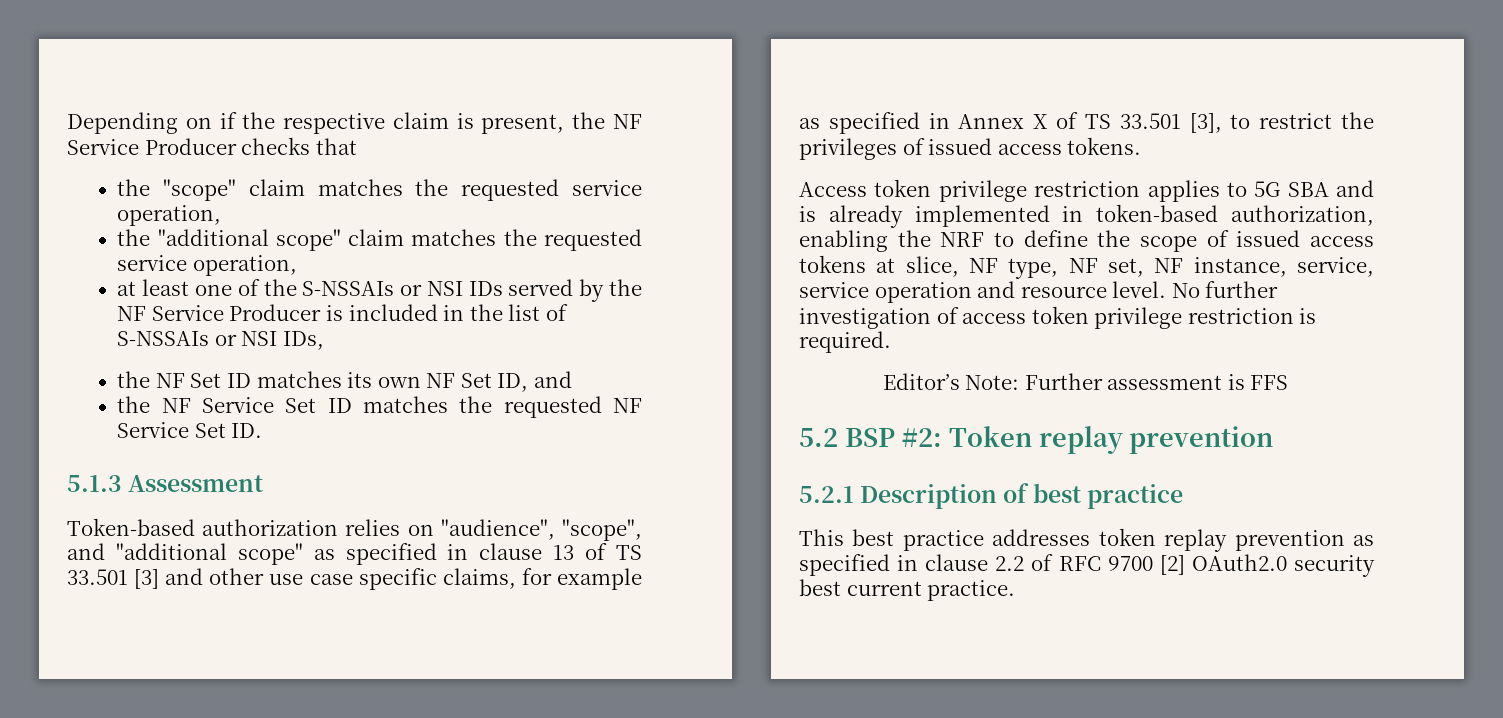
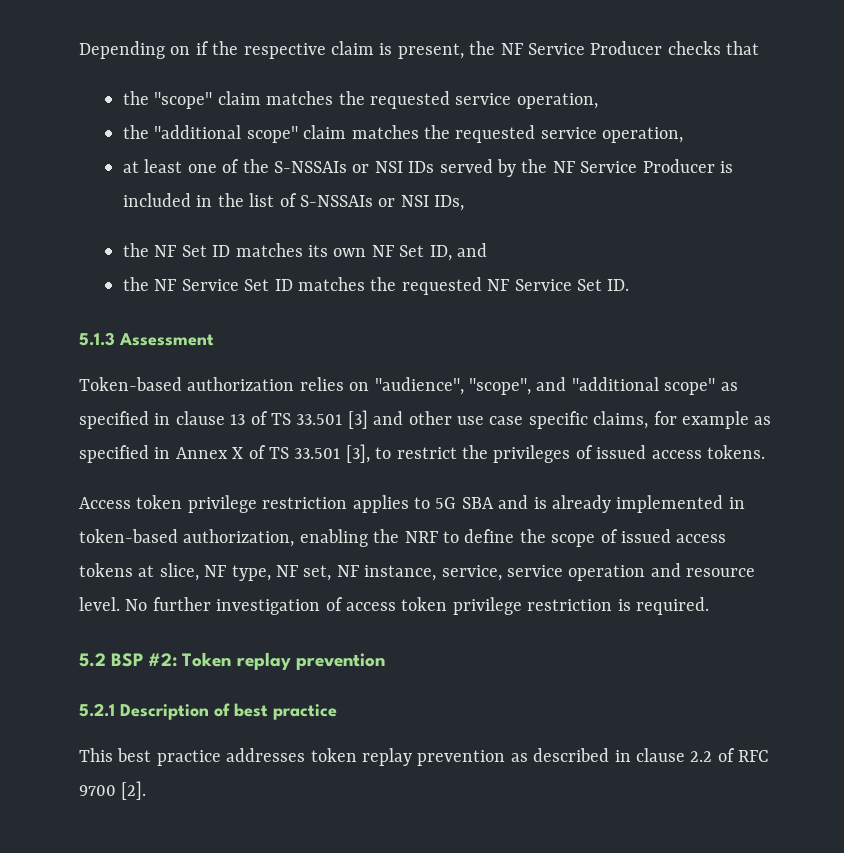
[882,373,1289,390] // Editor’s Note: Further assessment is FFS -> (709, 606) none
[799,554,890,576] specified -> [533,748,610,762] described
[1159,554,1376,577] [799,579,1016,601] [2] OAuth2.0 security best current practice. -> [121,781,147,800] [2].

